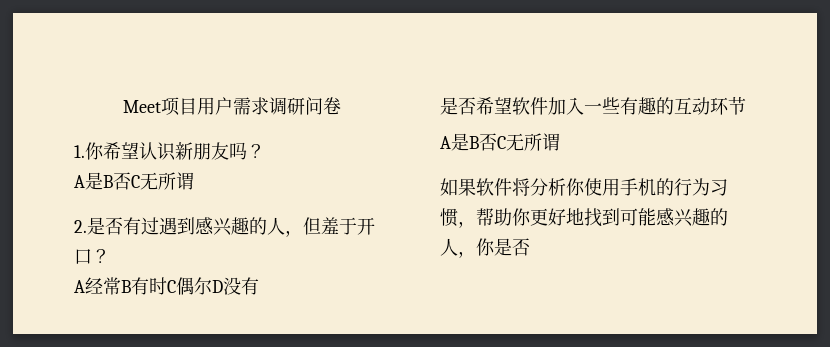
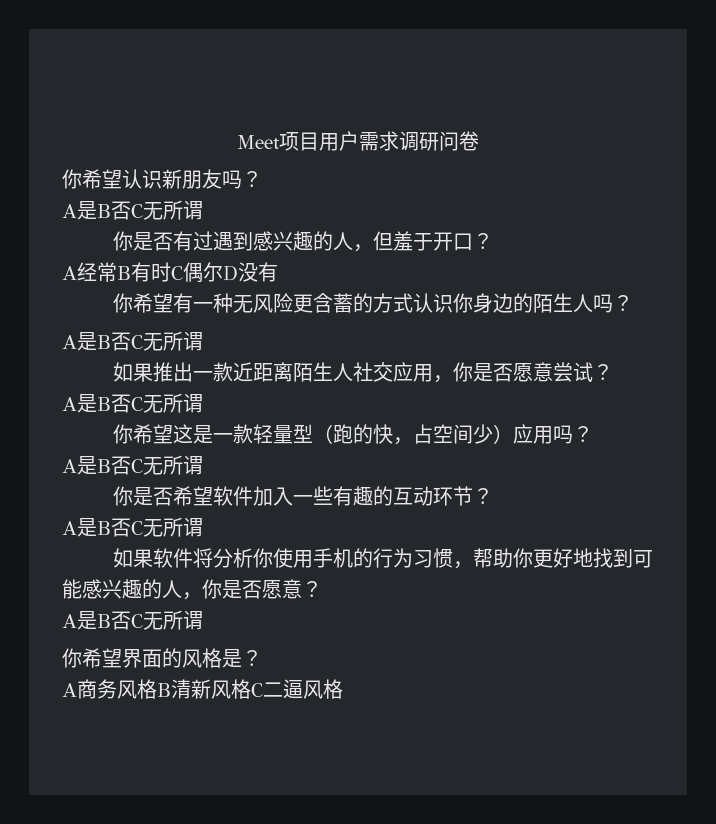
[74,145,85,158] 1. -> (479, 141) none
[74,220,87,233] 2. -> [113,231,134,251] 你
(259, 286) none -> [113,293,634,313] [62,331,203,351] [113,362,614,383] [62,393,203,413] [113,424,594,445] [62,455,203,475] [113,486,134,506] 你希望有一种无风险更含蓄的方式认识你身边的陌生人吗？ // A是B否C无所谓 // 如果推出一款近距离陌生人社交应用，你是否愿意尝试？ // A是B否C无所谓 // 你希望这是一款轻量型（跑的快，占空间少）应用吗？ // A是B否C无所谓 // 你
(746, 106) none -> [473,488,494,504] ？
(530, 247) none -> [262,579,322,599] [62,610,203,630] [62,648,262,668] [62,679,343,699] 愿意？ // A是B否C无所谓 // 你希望界面的风格是？ // A商务风格B清新风格C二逼风格

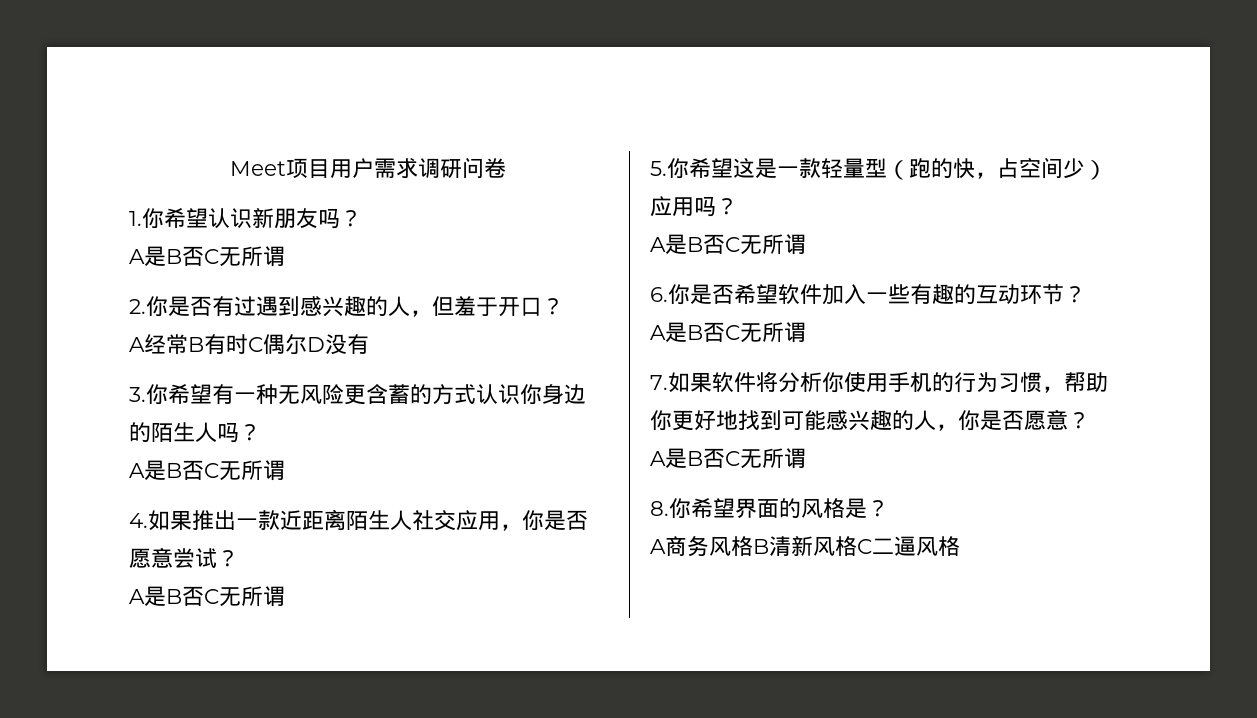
(479, 141) none -> [129,211,142,226] 1.
(203, 210) none -> [129,299,146,314] 2.
(278, 272) none -> [129,387,146,402] 3.
(203, 341) none -> [129,513,148,528] 4.
(203, 403) none -> [650,161,667,176] 5.
(203, 465) none -> [650,287,668,302] 6.
(203, 527) none -> [650,375,668,390] 7.
(203, 620) none -> [650,501,669,516] 8.

